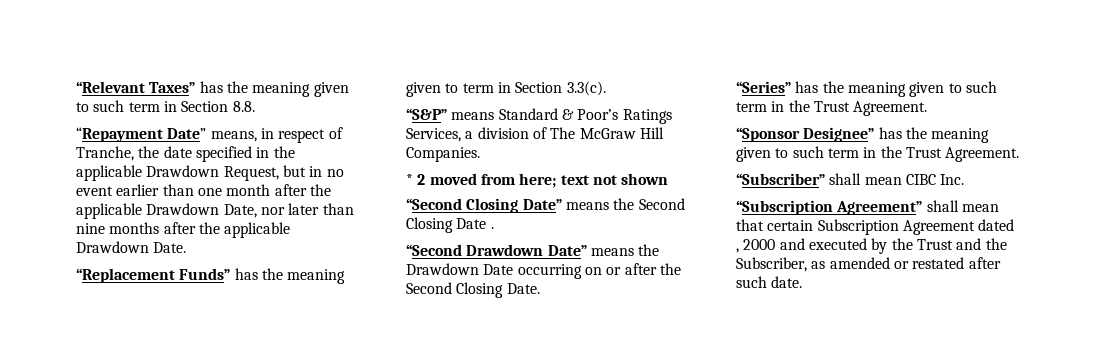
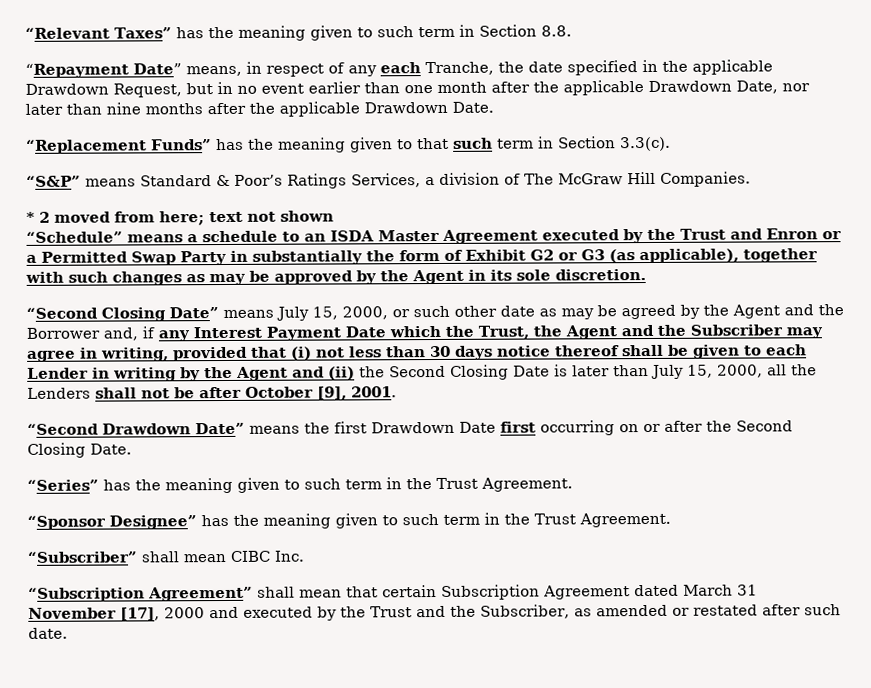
(343, 133) none -> [348,62,421,77] any each
(459, 88) none -> [417,137,493,150] that such
[406,198,685,213] [406,217,494,233] “Second Closing Date” means the Second Closing Date . -> [26,228,842,244] [26,248,818,266] [25,269,646,286] [26,304,844,322] [26,324,823,342] [27,344,807,362] [27,364,817,382] [27,386,397,401] “Schedule” means a schedule to an ISDA Master Agreement executed by the Trust and Enron or a Permitted Swap Party in substantially the form of Exhibit G2 or G3 (as applicable), together with such changes as may be approved by the Agent in its sole discretion. // “Second Closing Date” means July 15, 2000, or such other date as may be agreed by the Agent and the Borrower and, if any Interest Payment Date which the Trust, the Agent and the Subscriber may agree in writing, provided that (i) not less than 30 days notice thereof shall be given to each Lender in writing by the Agent and (ii) the Second Closing Date is later than July 15, 2000, all the Lenders shall not be after October [9], 2001.
(660, 250) none -> [334,421,367,434] first
(514, 269) none -> [500,421,536,433] first
[736,248,739,253] , -> [683,584,758,596] [28,607,160,621] March 31 November [17],

